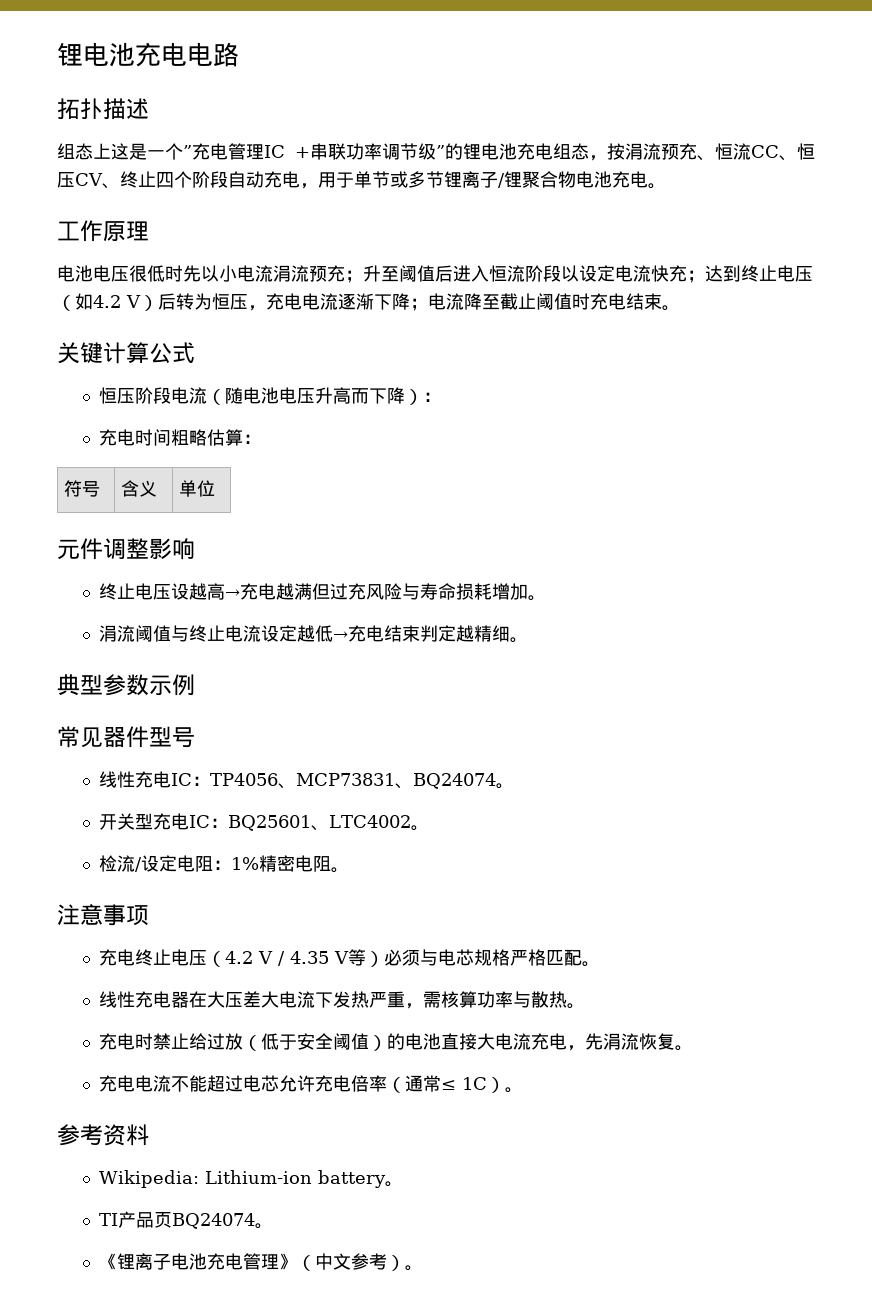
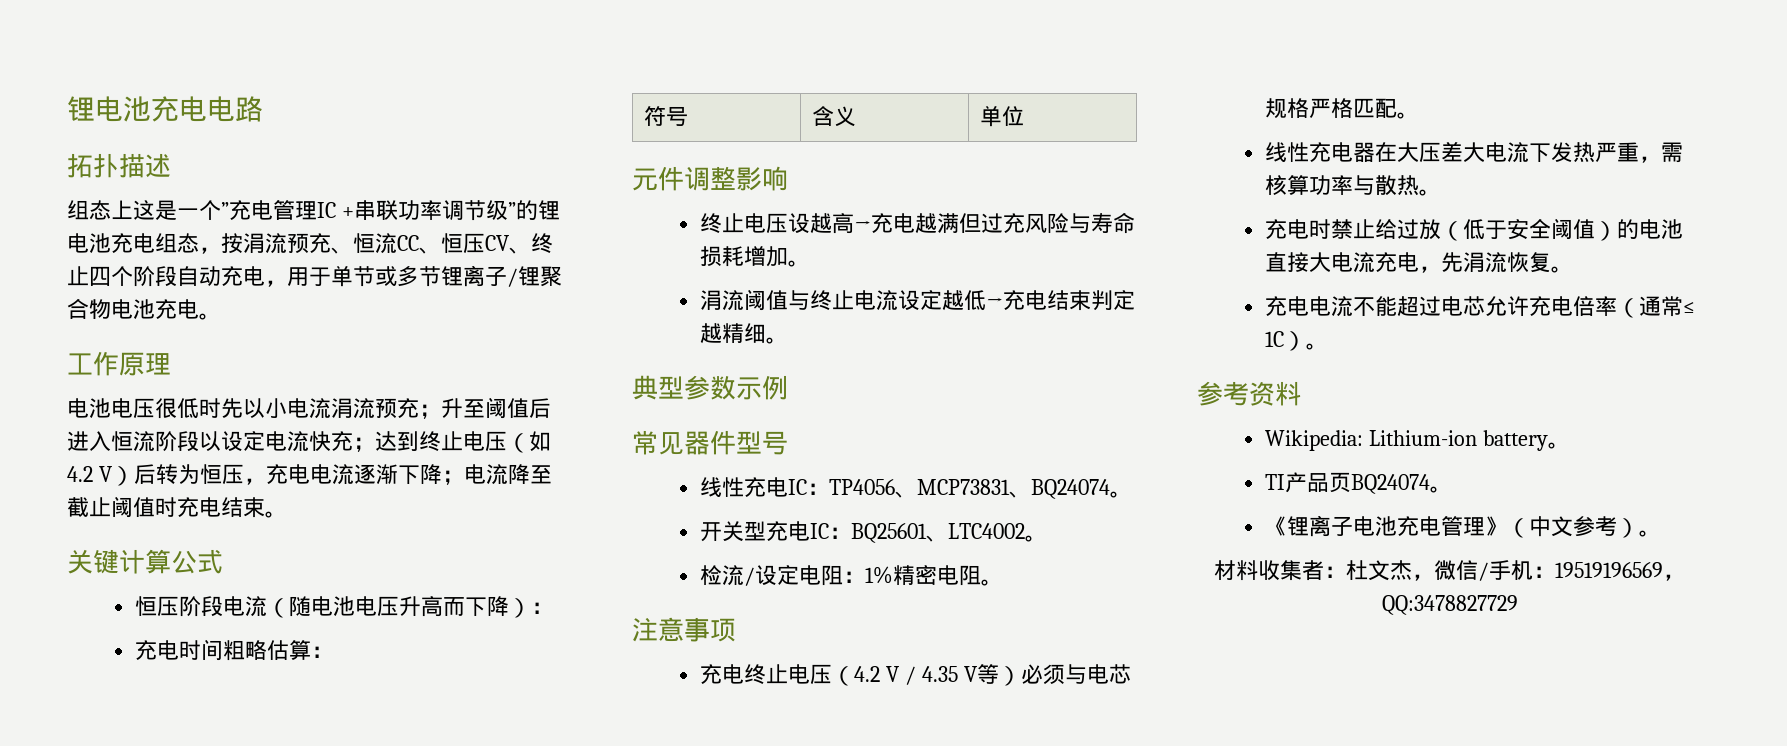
(424, 1268) none -> [1214,560,1685,581] [1381,595,1518,615] // 材料收集者：杜文杰，微信/手机：19519196569，QQ:3478827729

